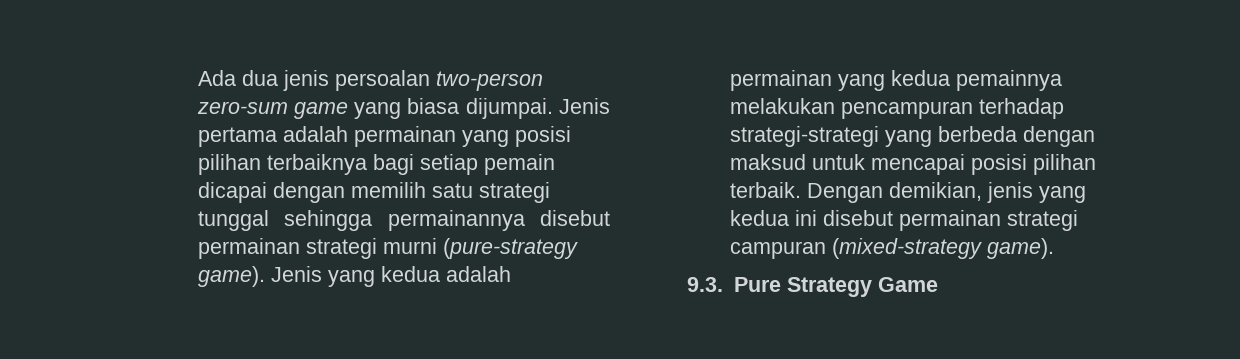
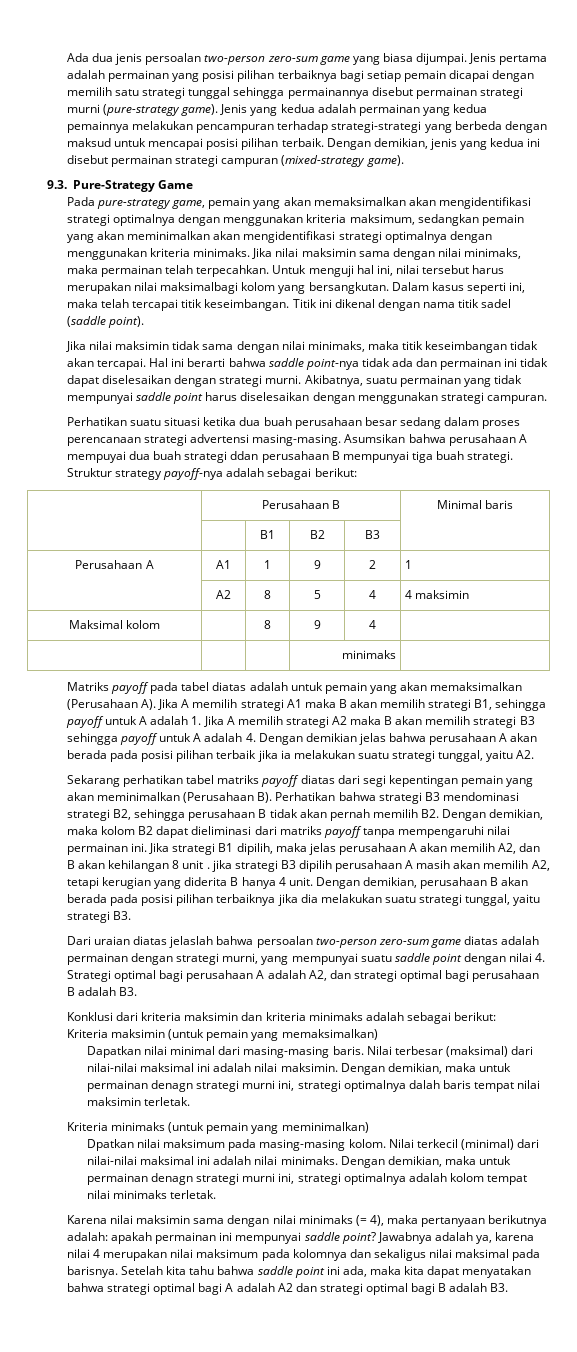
[734,277,873,297] Pure Strategy -> [72,180,155,192] Pure-Strategy
(939, 284) none -> [67,197,531,209] [67,214,524,226] [67,231,492,243] [67,248,521,260] [67,265,505,277] [67,282,525,294] [67,299,512,311] [67,316,145,328] [66,341,539,353] [67,358,549,370] [67,375,522,387] [67,392,547,404] [67,417,521,429] [67,434,527,446] [67,451,514,463] [67,468,357,480] [261,500,341,509] [436,500,514,509] [260,530,275,539] [309,530,325,539] [365,530,380,539] [75,560,154,569] [216,560,231,569] [264,560,271,569] [313,560,321,569] [369,560,376,569] [405,560,413,569] [216,590,231,599] [264,590,271,599] [313,590,321,599] [369,590,376,599] [405,590,470,599] [68,620,161,629] [264,620,271,629] [313,620,321,629] [369,620,376,629] [341,650,396,659] [67,682,523,694] [67,699,547,711] [66,716,535,728] [67,733,538,745] [67,750,535,762] [67,775,534,787] [67,792,519,804] [67,809,544,821] [67,826,511,838] [67,843,541,855] [67,860,550,872] [67,877,529,889] [67,894,541,906] [67,911,132,923] [67,936,540,948] [67,953,546,965] [67,970,540,982] [67,987,138,996] [67,1012,496,1024] [67,1029,378,1041] [87,1046,533,1058] [87,1063,511,1075] [87,1080,541,1092] [87,1097,191,1106] [67,1122,369,1134] [87,1139,539,1151] [87,1156,511,1168] [87,1173,527,1185] [87,1190,217,1199] [67,1215,548,1227] [67,1232,535,1244] [67,1249,541,1261] [67,1266,532,1278] [67,1283,509,1295] // Pada pure-strategy game, pemain yang akan memaksimalkan akan mengidentifikasi strategi optimalnya dengan menggunakan kriteria maksimum, sedangkan pemain yang akan meminimalkan akan mengidentifikasi strategi optimalnya dengan menggunakan kriteria minimaks. Jika nilai maksimin sama dengan nilai minimaks, maka permainan telah terpecahkan. Untuk menguji hal ini, nilai tersebut harus merupakan nilai maksimalbagi kolom yang bersangkutan. Dalam kasus seperti ini, maka telah tercapai titik keseimbangan. Titik ini dikenal dengan nama titik sadel (saddle point). // Jika nilai maksimin tidak sama dengan nilai minimaks, maka titik keseimbangan tidak akan tercapai. Hal ini berarti bahwa saddle point-nya tidak ada dan permainan ini tidak dapat diselesaikan dengan strategi murni. Akibatnya, suatu permainan yang tidak mempunyai saddle point harus diselesaikan dengan menggunakan strategi campuran. // Perhatikan suatu situasi ketika dua buah perusahaan besar sedang dalam proses perencanaan strategi advertensi masing-masing. Asumsikan bahwa perusahaan A mempuyai dua buah strategi ddan perusahaan B mempunyai tiga buah strategi. Struktur strategy payoff-nya adalah sebagai berikut: // | Perusahaan B | Minimal baris // | | B1 | B2 | B3 | // Perusahaan A | A1 | 1 | 9 | 2 | 1 // | A2 | 8 | 5 | 4 | 4 maksimin // Maksimal kolom | | 8 | 9 | 4 | // | | | minimaks | // Matriks payoff pada tabel diatas adalah untuk pemain yang akan memaksimalkan (Perusahaan A). Jika A memilih strategi A1 maka B akan memilih strategi B1, sehingga payoff untuk A adalah 1. Jika A memilih strategi A2 maka B akan memilih strategi B3 sehingga payoff untuk A adalah 4. Dengan demikian jelas bahwa perusahaan A akan berada pada posisi pilihan terbaik jika ia melakukan suatu strategi tunggal, yaitu A2. // Sekarang perhatikan tabel matriks payoff diatas dari segi kepentingan pemain yang akan meminimalkan (Perusahaan B). Perhatikan bahwa strategi B3 mendominasi strategi B2, sehingga perusahaan B tidak akan pernah memilih B2. Dengan demikian, maka kolom B2 dapat dieliminasi dari matriks payoff tanpa mempengaruhi nilai permainan ini. Jika strategi B1 dipilih, maka jelas perusahaan A akan memilih A2, dan B akan kehilangan 8 unit . jika strategi B3 dipilih perusahaan A masih akan memilih A2, tetapi kerugian yang diderita B hanya 4 unit. Dengan demikian, perusahaan B akan berada pada posisi pilihan terbaiknya jika dia melakukan suatu strategi tunggal, yaitu strategi B3. // Dari uraian diatas jelaslah bahwa persoalan two-person zero-sum game diatas adalah permainan dengan strategi murni, yang mempunyai suatu saddle point dengan nilai 4. Strategi optimal bagi perusahaan A adalah A2, dan strategi optimal bagi perusahaan B adalah B3. // Konklusi dari kriteria maksimin dan kriteria minimaks adalah sebagai berikut: // Kriteria maksimin (untuk pemain yang memaksimalkan) // Dapatkan nilai minimal dari masing-masing baris. Nilai terbesar (maksimal) dari nilai-nilai maksimal ini adalah nilai maksimin. Dengan demikian, maka untuk permainan denagn strategi murni ini, strategi optimalnya dalah baris tempat nilai maksimin terletak. // Kriteria minimaks (untuk pemain yang meminimalkan) // Dpatkan nilai maksimum pada masing-masing kolom. Nilai terkecil (minimal) dari nilai-nilai maksimal ini adalah nilai minimaks. Dengan demikian, maka untuk permainan denagn strategi murni ini, strategi optimalnya adalah kolom tempat nilai minimaks terletak. // Karena nilai maksimin sama dengan nilai minimaks (= 4), maka pertanyaan berikutnya adalah: apakah permainan ini mempunyai saddle point? Jawabnya adalah ya, karena nilai 4 merupakan nilai maksimum pada kolomnya dan sekaligus nilai maksimal pada barisnya. Setelah kita tahu bahwa saddle point ini ada, maka kita dapat menyatakan bahwa strategi optimal bagi A adalah A2 dan strategi optimal bagi B adalah B3.

